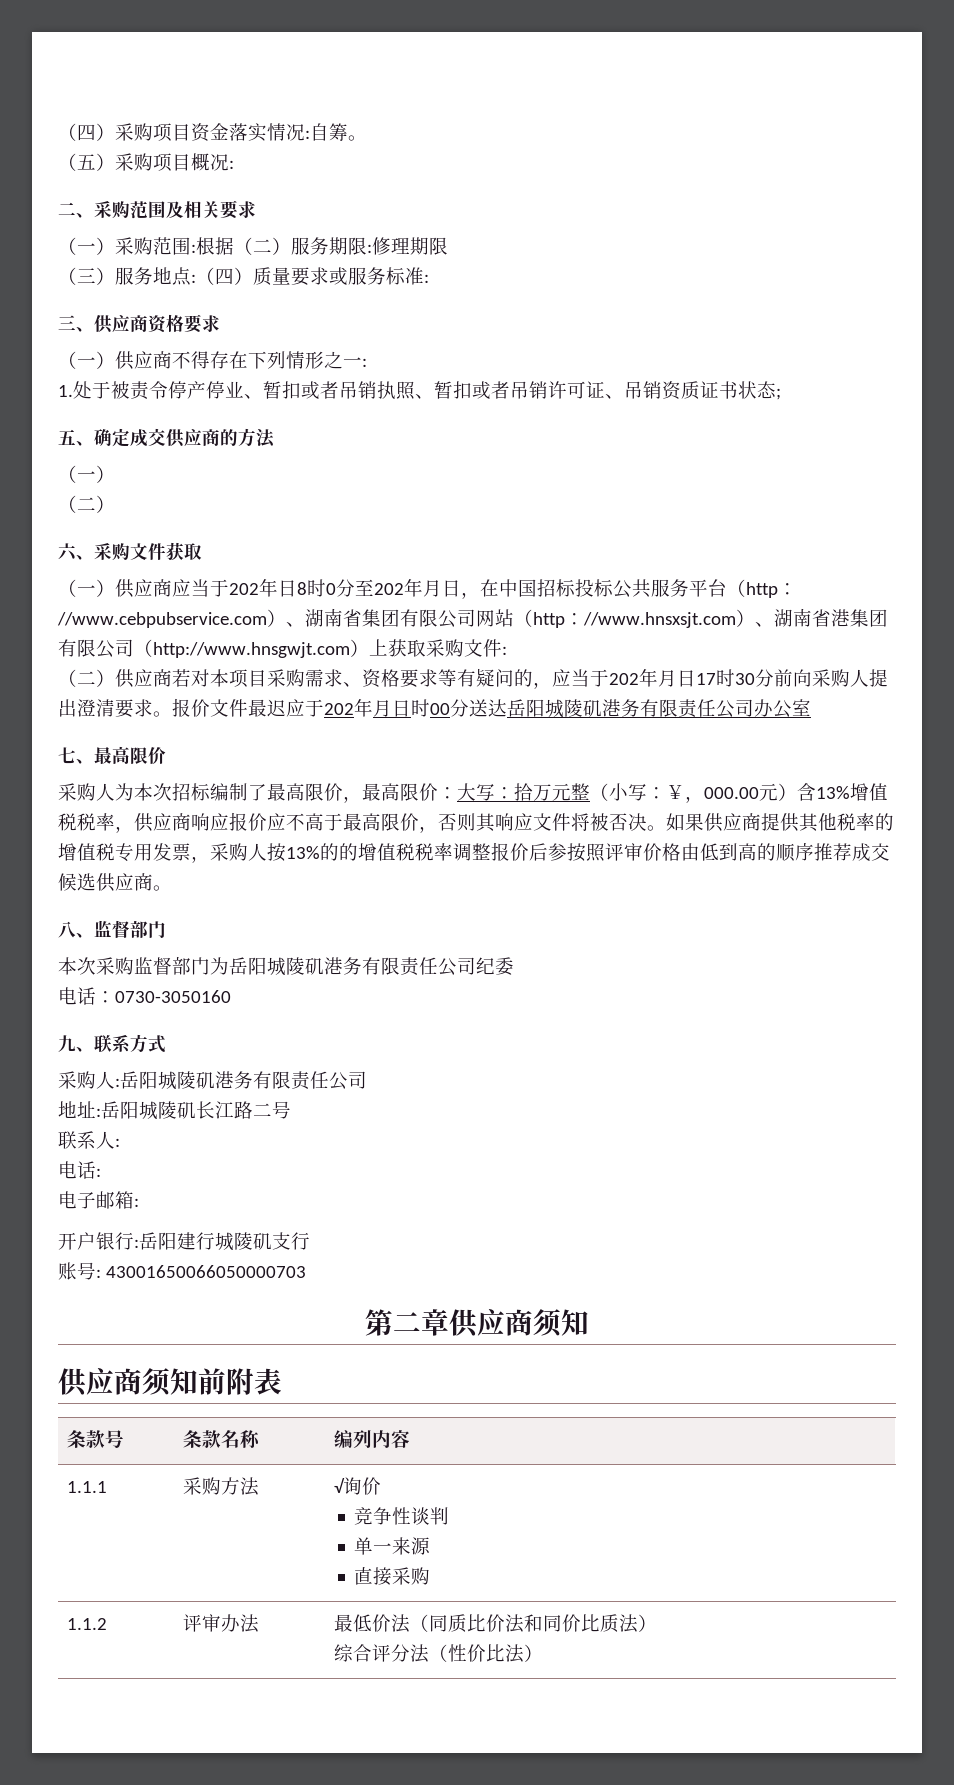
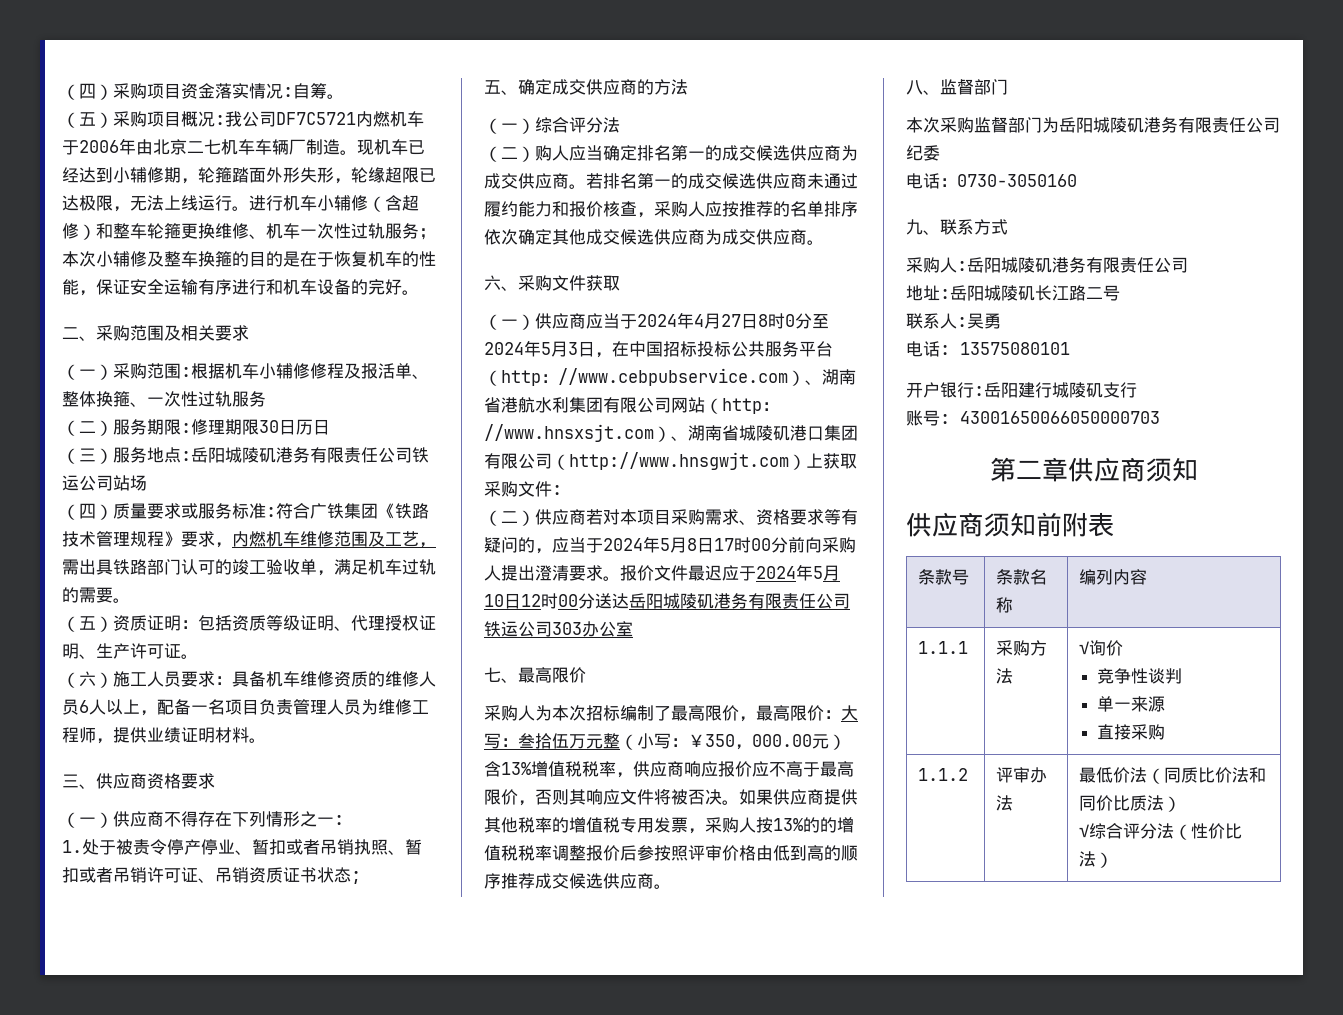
(234, 164) none -> [225,111,424,127] [62,138,425,155] [62,167,436,184] [62,195,419,212] [62,223,436,240] [62,251,436,267] [62,279,419,296] 我公司DF7C5721内燃机车于2006年由北京二七机车车辆厂制造。现机车已经达到小辅修期，轮箍踏面外形失形，轮缘超限已达极限，无法上线运行。进行机车小辅修（含超修）和整车轮箍更换维修、机车一次性过轨服务；本次小辅修及整车换箍的目的是在于恢复机车的性能，保证安全运输有序进行和机车设备的完好。
(234, 246) none -> [225,363,429,379] [62,391,266,407] 机车小辅修修程及报活单、整体换箍、一次性过轨服务 //
(448, 246) none -> [259,419,330,435] 30日历日
(196, 278) none -> [191,447,429,463] [62,475,147,491] 岳阳城陵矶港务有限责任公司铁运公司站场 //
(429, 278) none -> [276,503,429,519] [62,531,436,548] [62,559,436,576] [62,587,130,603] [62,615,436,632] [62,643,198,659] [62,671,436,688] [62,699,429,716] [62,727,266,744] 符合广铁集团《铁路技术管理规程》要求，内燃机车维修范围及工艺，需出具铁路部门认可的竣工验收单，满足机车过轨的需要。 // （五）资质证明：包括资质等级证明、代理授权证明、生产许可证。 // （六）施工人员要求：具备机车维修资质的维修人员6人以上，配备一名项目负责管理人员为维修工程师，提供业绩证明材料。
[58,495,115,513] // （二） -> [535,117,620,133] [484,145,858,162] [484,173,858,189] [484,201,858,218] [484,229,824,245] 综合评分法 // （二）购人应当确定排名第一的成交候选供应商为成交供应商。若排名第一的成交候选供应商未通过履约能力和报价核查，采购人应按推荐的名单排序依次确定其他成交候选供应商为成交供应商。
[229,578,442,597] 202年日8时0分至202年月 -> [637,312,829,329] [484,340,578,357] 2024年4月27日8时0分至2024年5月3
(362, 618) none -> [501,397,569,413] 港航水利
[831,609,850,627] 港 -> [739,425,824,441] 城陵矶港口
[609,668,677,687] 202年月 -> [603,536,697,553] 2024年5月8
[735,673,755,685] 30 -> [751,538,771,551] 00
[324,698,411,717] 202年月日 -> [756,564,840,581] [484,593,541,609] 2024年5月10日12
(754, 708) none -> [484,621,582,637] 铁运公司303
[514,783,533,801] 拾 -> [518,733,569,749] 叁拾伍
(685, 792) none -> [705,734,735,747] 350
[58,1161,101,1179] [58,1191,139,1209] // 电话: // 电子邮箱: -> [967,313,1001,329] [906,341,1070,357] 吴勇 // 电话: 13575080101
(657, 1623) none -> [1078,824,1089,838] √

